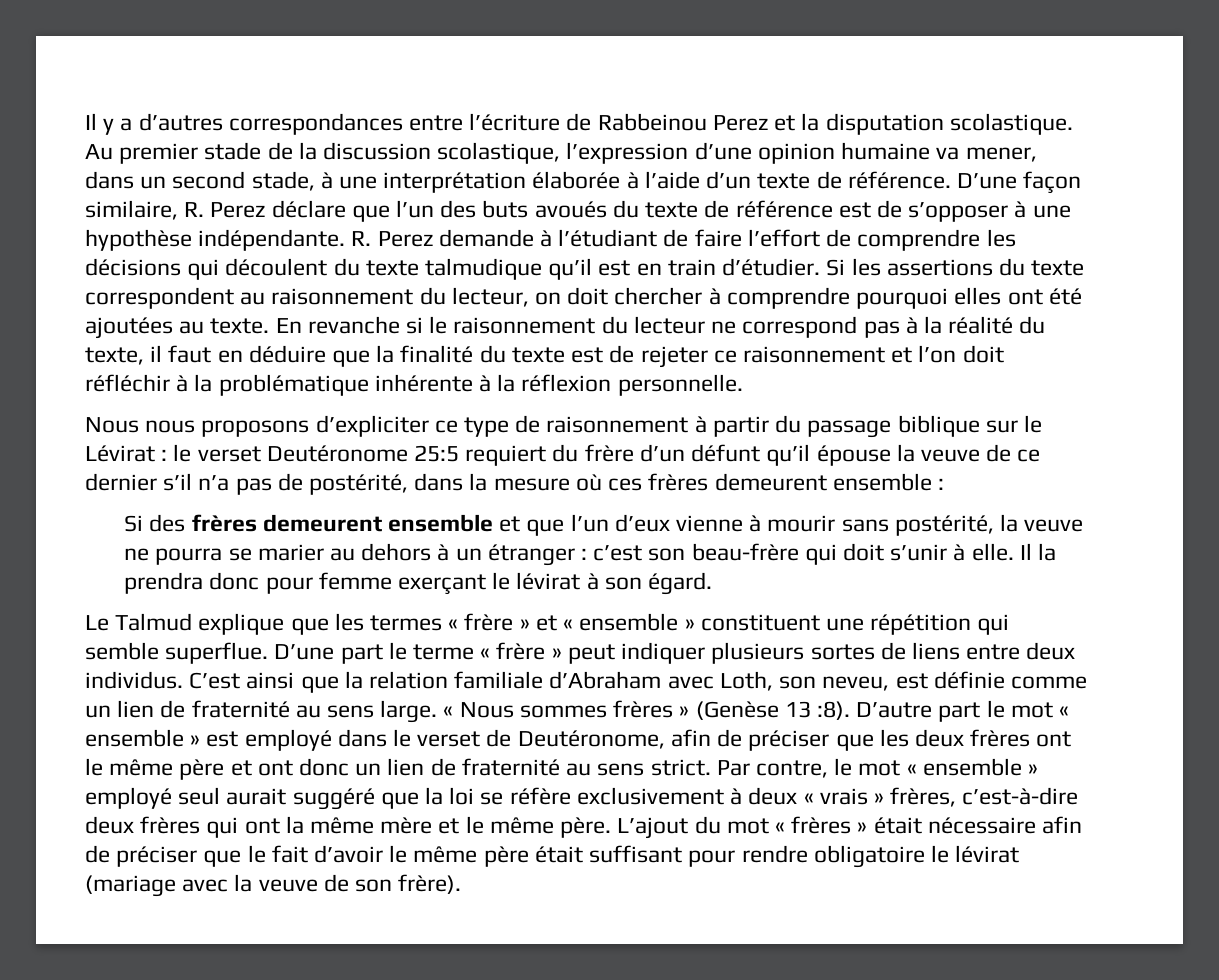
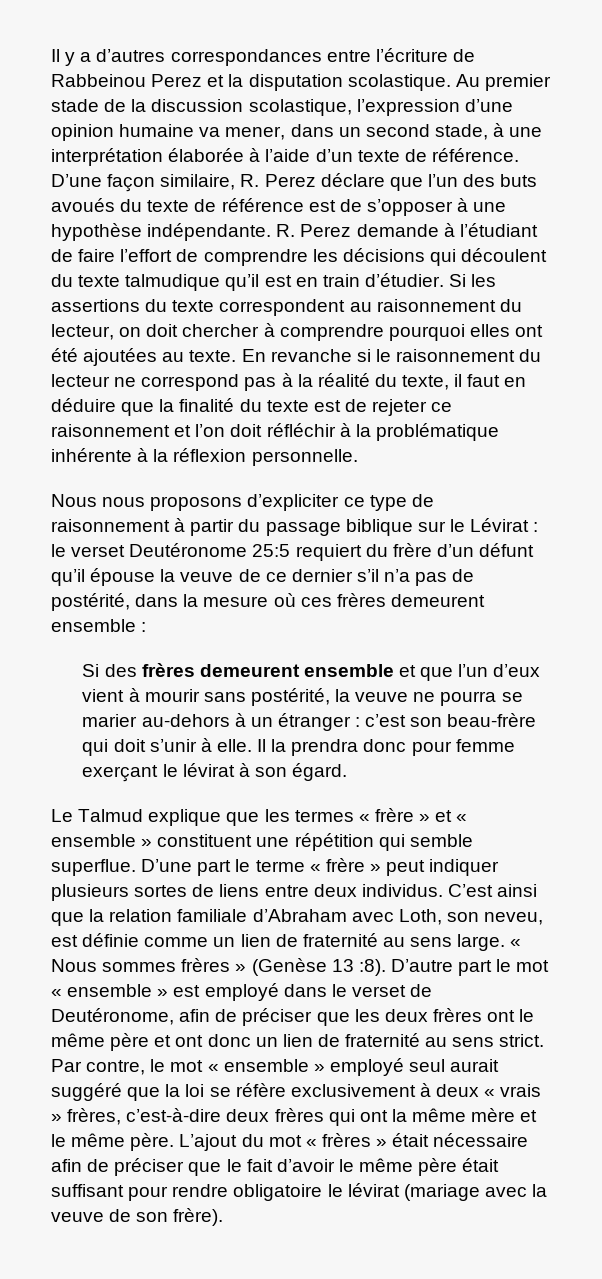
[675,515,743,532] vienne -> [82,689,125,702] vient
[329,543,432,561] au dehors -> [141,714,230,727] au-dehors

